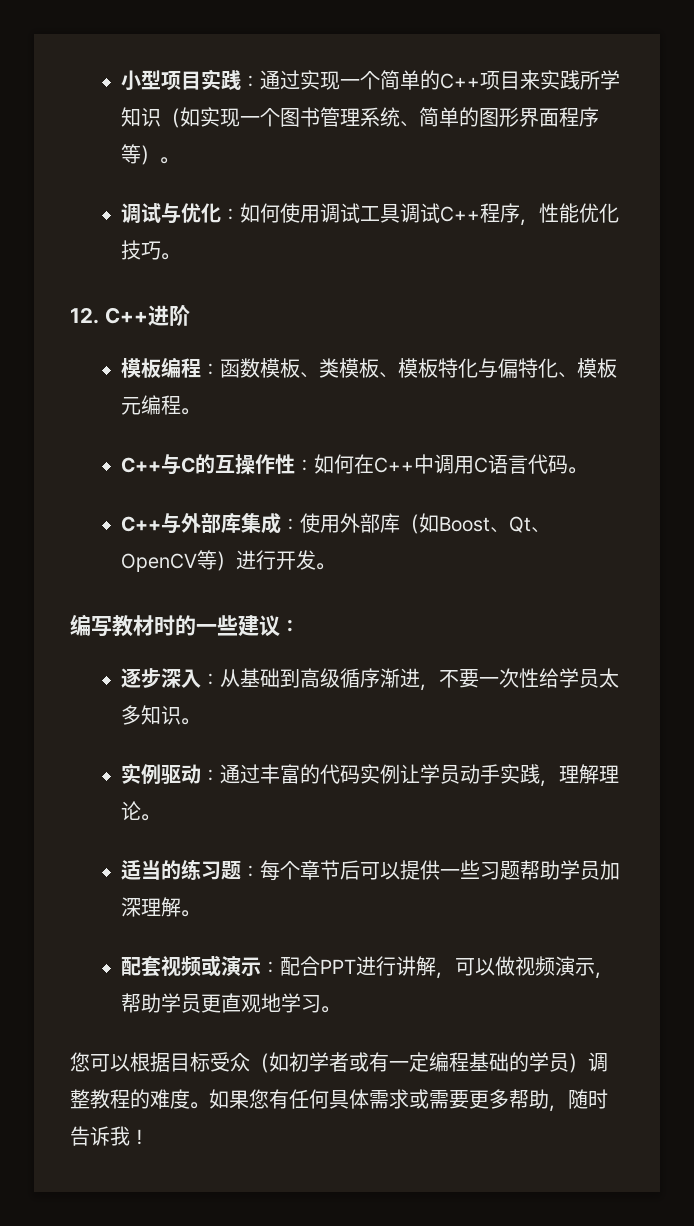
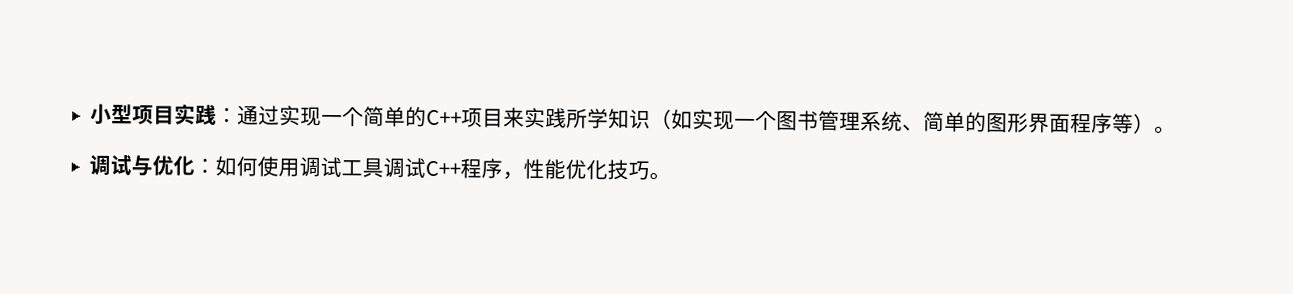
[70,304,190,326] [120,357,617,379] [120,395,200,415] [120,454,587,475] [120,512,550,534] [120,550,335,572] [70,614,300,637] [120,668,619,691] [120,705,200,725] [120,763,619,787] [120,801,160,821] [120,859,620,881] [120,897,200,917] [120,955,614,979] [120,993,340,1013] [70,1052,608,1073] [70,1089,608,1112] [70,1126,149,1146] // 12. C++进阶 // 模板编程：函数模板、类模板、模板特化与偏特化、模板元编程。 // C++与C的互操作性：如何在C++中调用C语言代码。 // C++与外部库集成：使用外部库（如Boost、Qt、OpenCV等）进行开发。 // 编写教材时的一些建议： // 逐步深入：从基础到高级循序渐进，不要一次性给学员太多知识。 // 实例驱动：通过丰富的代码实例让学员动手实践，理解理论。 // 适当的练习题：每个章节后可以提供一些习题帮助学员加深理解。 // 配套视频或演示：配合PPT进行讲解，可以做视频演示，帮助学员更直观地学习。 // 您可以根据目标受众（如初学者或有一定编程基础的学员）调整教程的难度。如果您有任何具体需求或需要更多帮助，随时告诉我！ -> (672, 176) none

